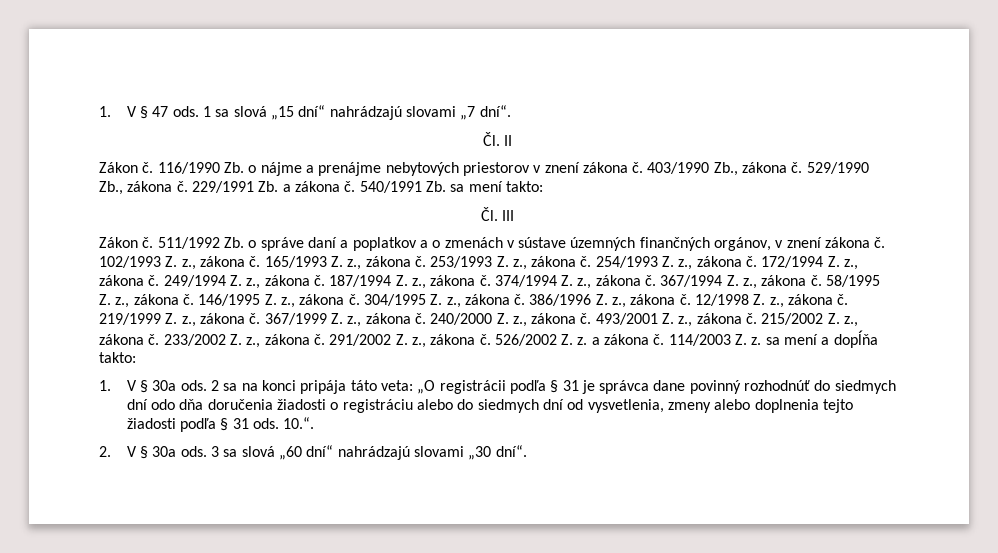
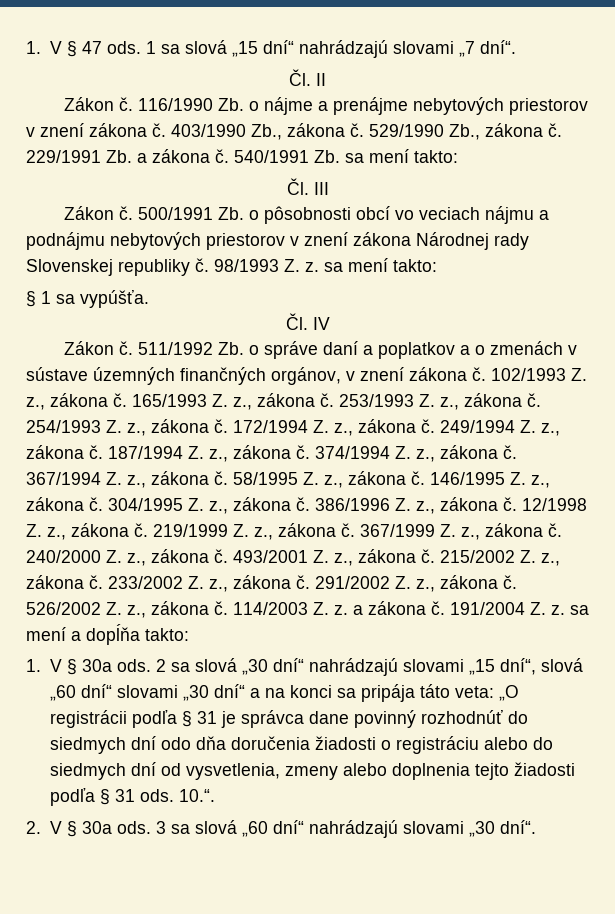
(515, 215) none -> [63,206,549,224] [26,232,529,250] [26,258,437,276] [26,290,149,308] [285,313,330,330] // Zákon č. 500/1991 Zb. o pôsobnosti obcí vo veciach nájmu a podnájmu nebytových priestorov v znení zákona Národnej rady Slovenskej republiky č. 98/1993 Z. z. sa mení takto: // § 1 sa vypúšťa. // Čl. IV
(574, 339) none -> [127,601,329,618] z., zákona č. 114/2003 Z.
[668,334,731,346] 114/2003 -> [450,602,525,615] 191/2004
(238, 387) none -> [194,658,583,676] [49,684,260,701] slová „30 dní“ nahrádzajú slovami „15 dní“, slová „60 dní“ slovami „30 dní“ a
(296, 385) none -> [336,688,356,698] sa

